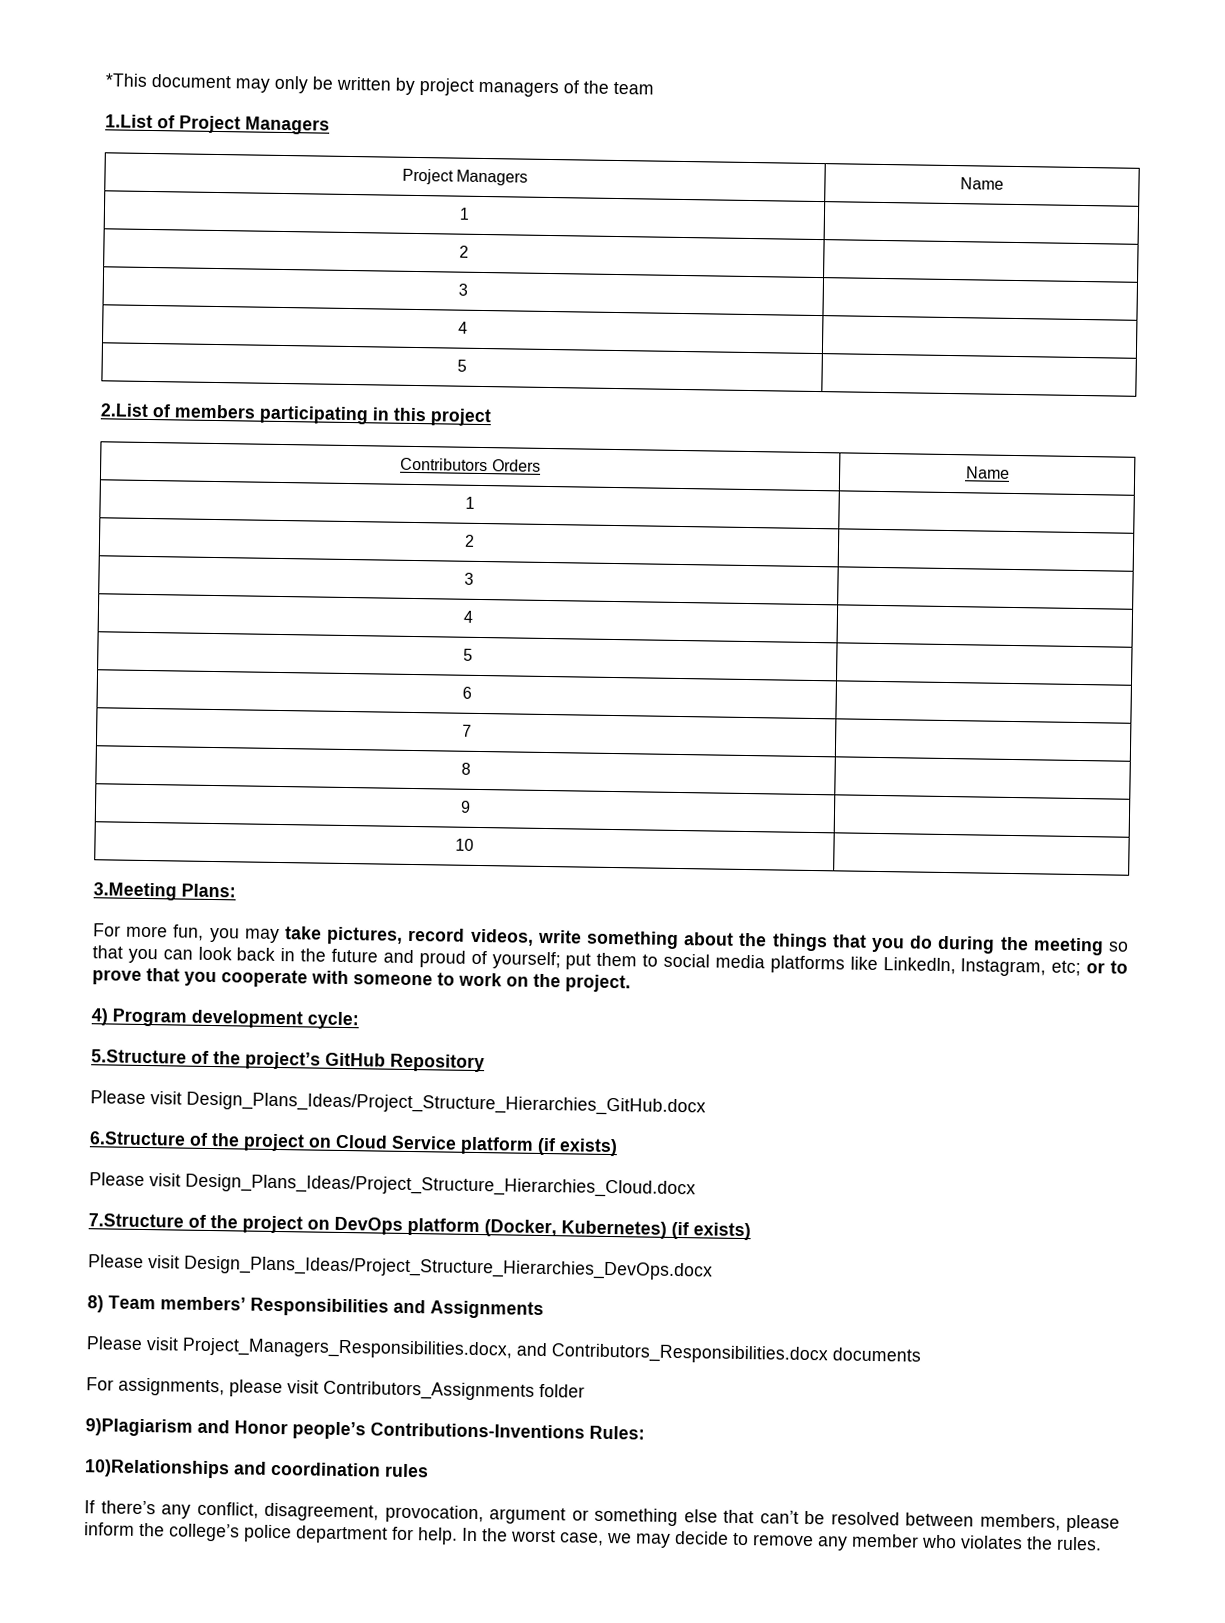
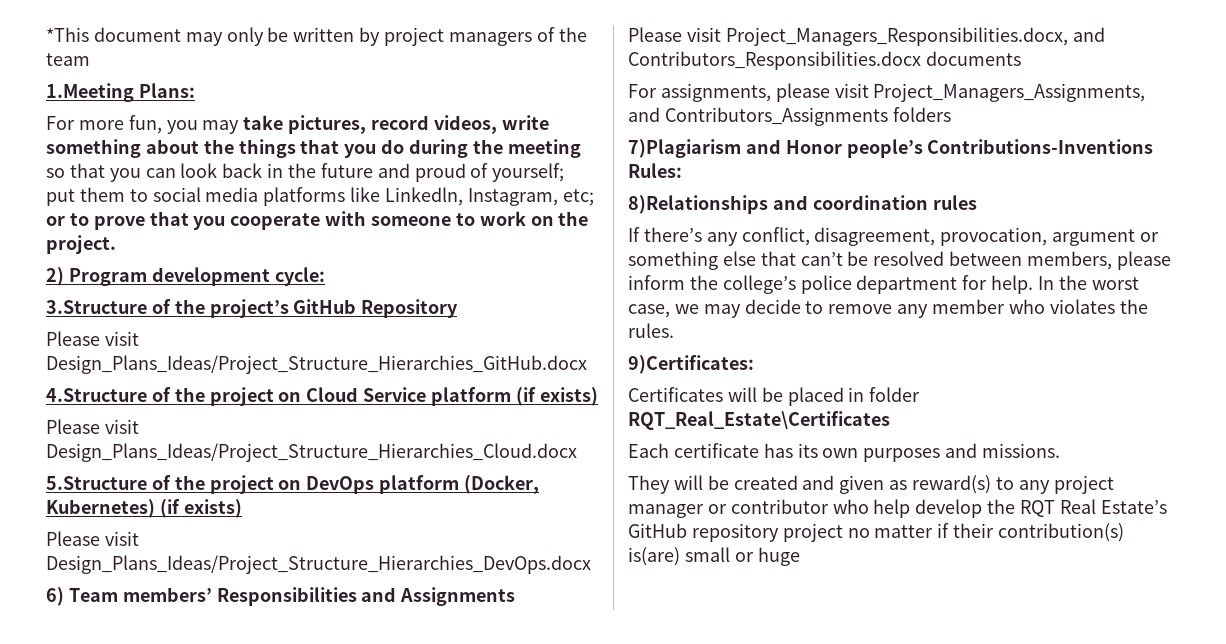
[105,114,330,135] [401,168,529,186] [960,177,1005,190] [459,207,470,220] [459,245,469,258] [458,283,468,296] [458,321,468,334] [457,359,467,372] [100,403,492,427] [400,457,541,472] [965,466,1010,479] [464,496,475,509] [463,534,475,547] [463,572,474,585] [462,610,473,623] [462,648,473,661] [461,686,472,699] [461,724,472,737] [460,762,471,775] [459,800,471,813] [455,838,474,851] [93,882,177,901] 1.List of Project Managers // Project Managers | Name // 1 | // 2 | // 3 | // 4 | // 5 | // 2.List of members participating in this project // Contributors Orders | Name // 1 | // 2 | // 3 | // 4 | // 5 | // 6 | // 7 | // 8 | // 9 | // 10 | // 3.Meeting -> [46,83,134,102] 1.Meeting
[91,1008,108,1026] 4) -> [46,267,64,286] 2)
[91,1049,187,1064] 5.Structure -> [46,300,147,314] 3.Structure
[89,1131,186,1146] 6.Structure -> [46,388,147,402] 4.Structure
[88,1213,184,1228] 7.Structure -> [46,476,147,490] 5.Structure
[87,1295,104,1313] 8) -> [46,587,64,606] 6)
[323,1380,585,1401] [85,1418,193,1437] Contributors_Assignments folder // 9)Plagiarism -> [873,83,1146,102] [628,107,951,126] [628,139,741,158] Project_Managers_Assignments, and Contributors_Assignments folders // 7)Plagiarism
[84,1459,230,1479] 10)Relationships -> [628,195,768,214] 8)Relationships
(1102, 1543) none -> [628,355,754,374] [628,387,921,406] [628,411,890,430] [628,443,1061,462] [628,475,1114,494] [628,499,1167,518] [628,523,1125,542] [628,547,800,566] // 9)Certificates: // Certificates will be placed in folder RQT_Real_Estate\Certificates // Each certificate has its own purposes and missions. // They will be created and given as reward(s) to any project manager or contributor who help develop the RQT Real Estate’s GitHub repository project no matter if their contribution(s) is(are) small or huge

